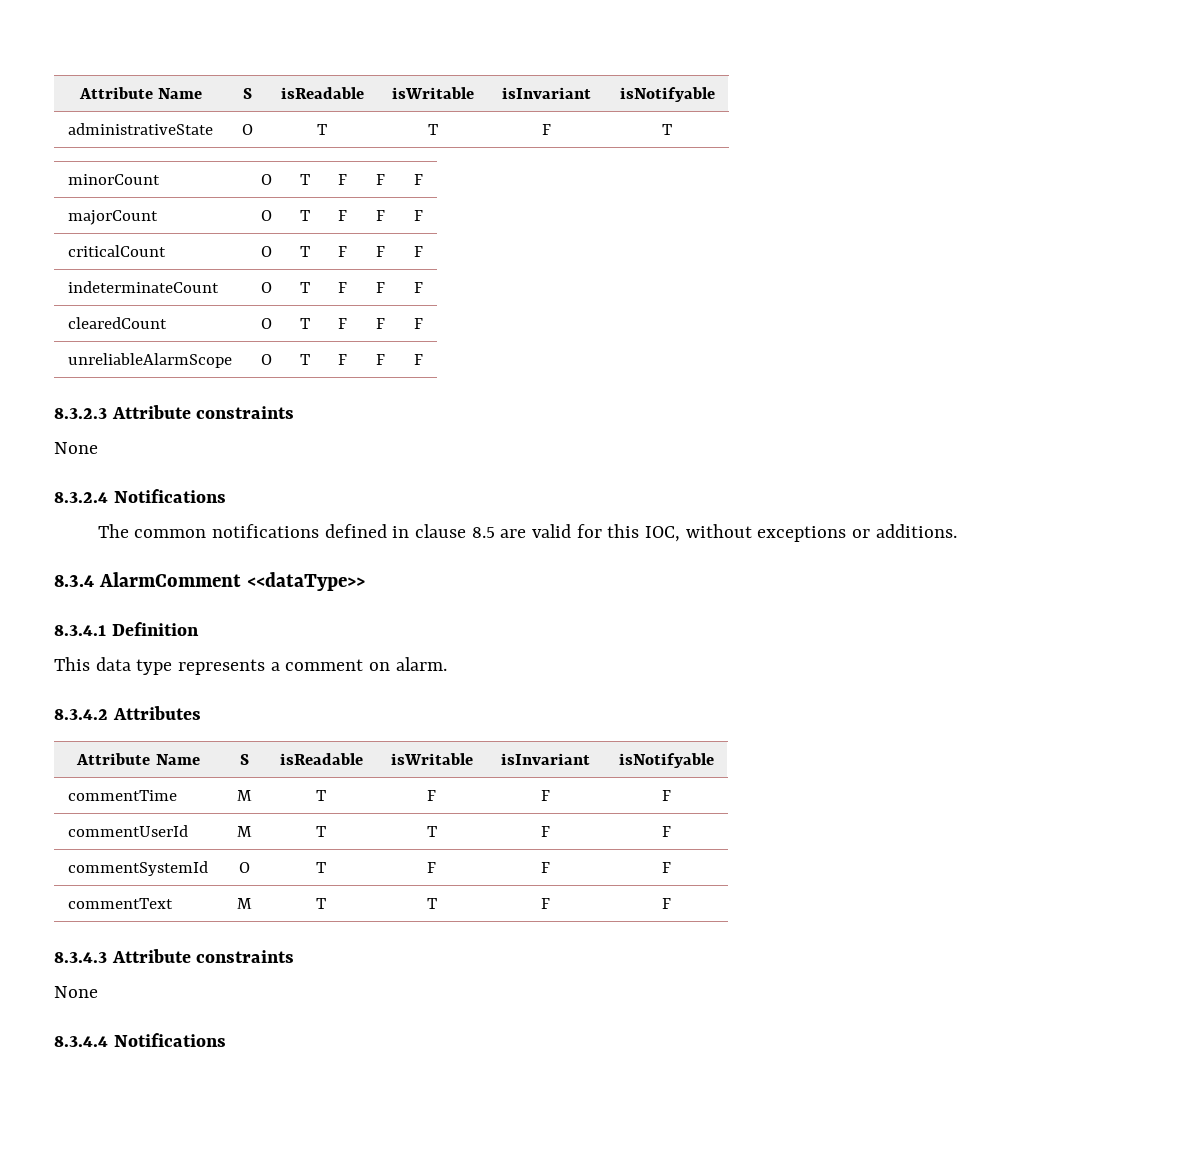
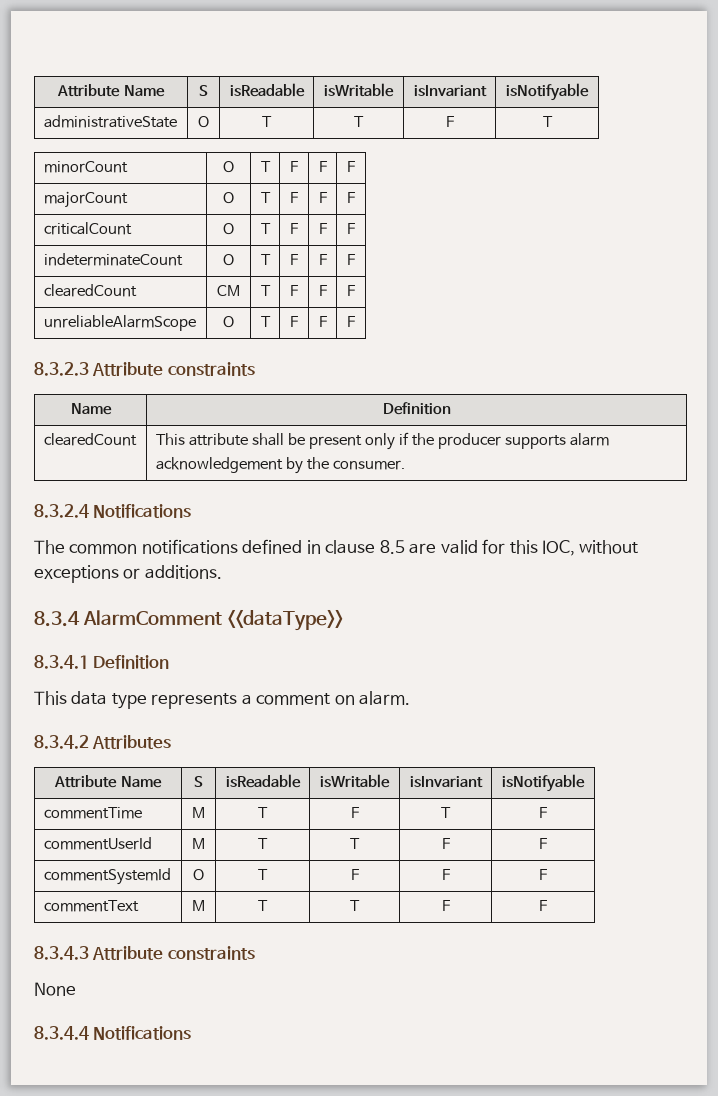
[260,318,272,329] O -> [217,285,240,296] CM
[54,442,98,454] // None -> [70,403,112,415] [382,402,451,415] [43,433,137,446] [155,432,610,450] [155,457,405,474] // Name | Definition // clearedCount | This attribute shall be present only if the producer supports alarm acknowledgement by the consumer.
[541,790,550,801] F -> [441,807,451,818] T

